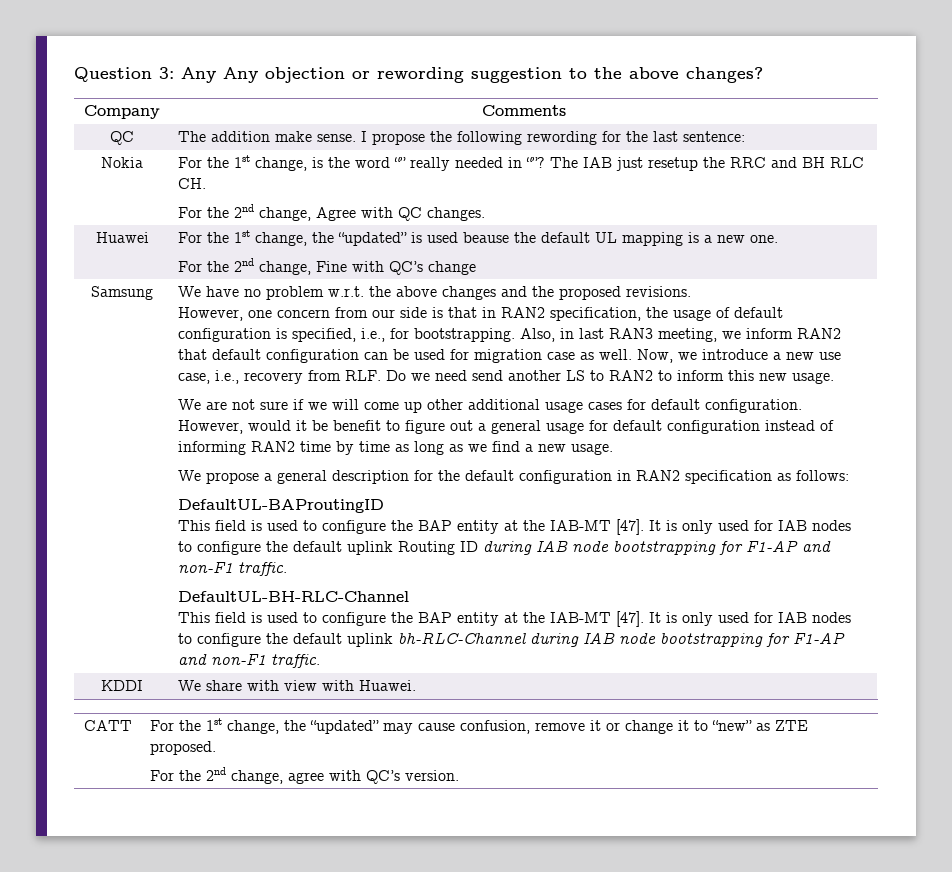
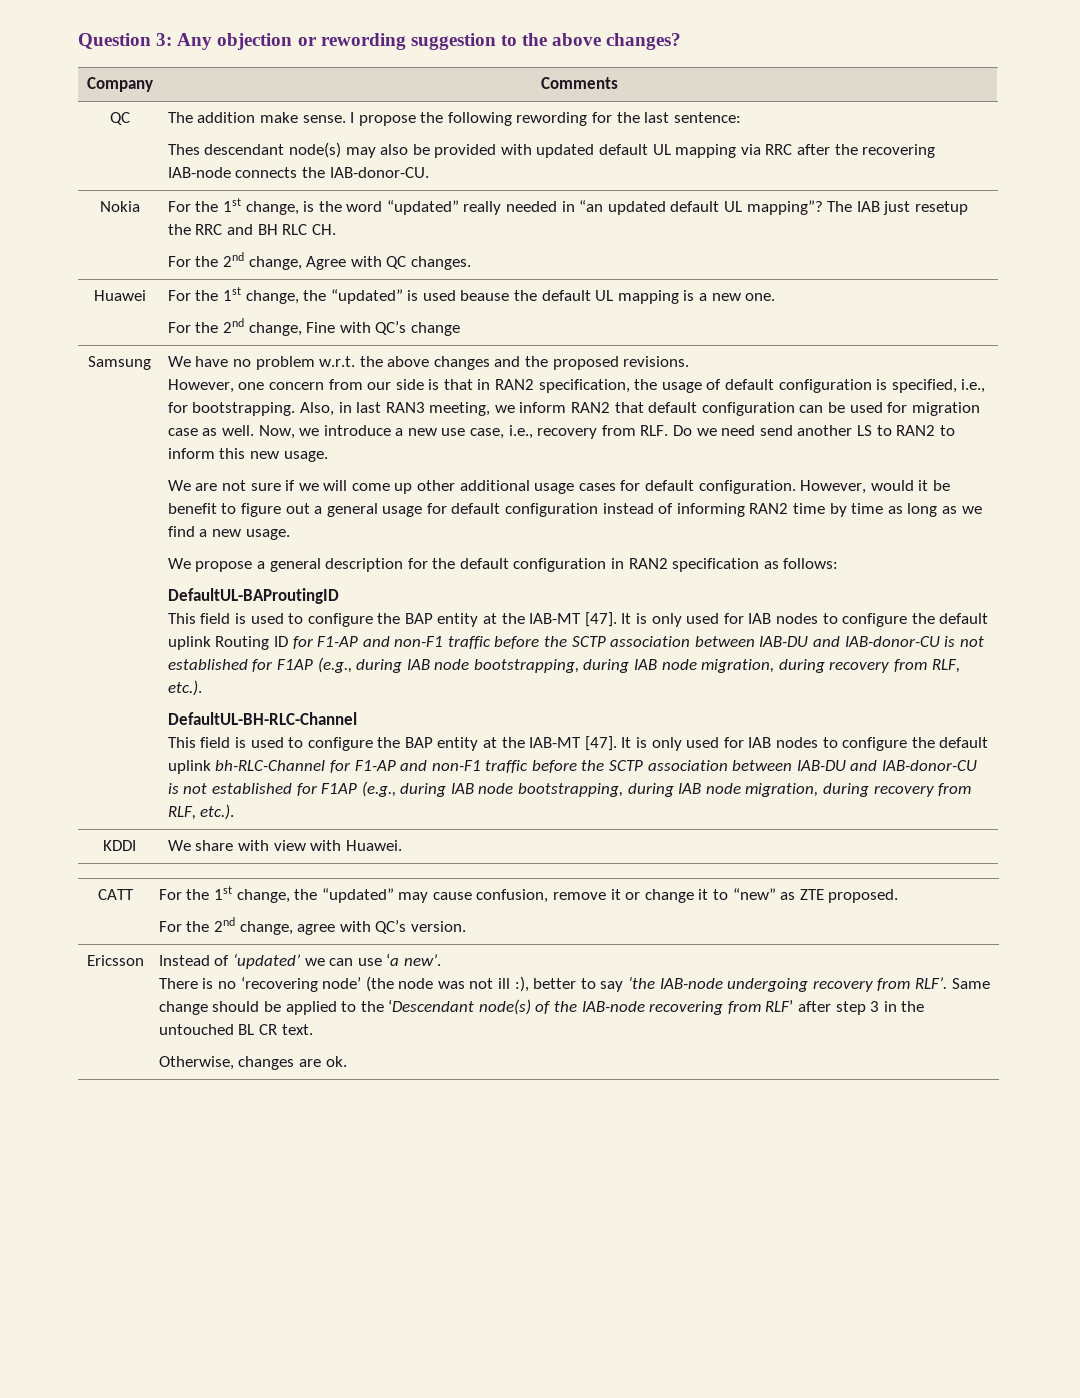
[223,67,258,83] Any -> (213, 41) none
(746, 136) none -> [167,142,936,158] [167,167,429,178] // Thes descendant node(s) may also be provided with updated default UL mapping via RRC after the recovering IAB-node connects the IAB-donor-CU.
[394,157,407,168] “” -> [386,200,459,215] “updated”
[526,157,546,168] “”? -> [579,200,823,215] “an updated default UL mapping”?
[483,540,832,555] [178,562,288,576] during IAB node bootstrapping for F1-AP and non-F1 traffic. -> [292,636,984,649] [167,657,960,673] [167,680,202,696] for F1-AP and non-F1 traffic before the SCTP association between IAB-DU and IAB-donor-CU is not established for F1AP (e.g., during IAB node bootstrapping, during IAB node migration, during recovery from RLF, etc.).
[530,632,846,647] [178,654,321,668] during IAB node bootstrapping for F1-AP and non-F1 traffic. -> [329,760,978,773] [167,781,972,797] [167,804,235,820] for F1-AP and non-F1 traffic before the SCTP association between IAB-DU and IAB-donor-CU is not established for F1AP (e.g., during IAB node bootstrapping, during IAB node migration, during recovery from RLF, etc.).
(460, 775) none -> [86,955,144,966] [158,953,441,969] [158,976,990,992] [158,999,925,1015] [158,1024,313,1035] [158,1056,347,1070] // Ericsson | Instead of ‘updated’ we can use ‘a new’. // There is no ‘recovering node’ (the node was not ill :), better to say ‘the IAB-node undergoing recovery from RLF’. Same change should be applied to the ‘Descendant node(s) of the IAB-node recovering from RLF’ after step 3 in the untouched BL CR text. // Otherwise, changes are ok.

